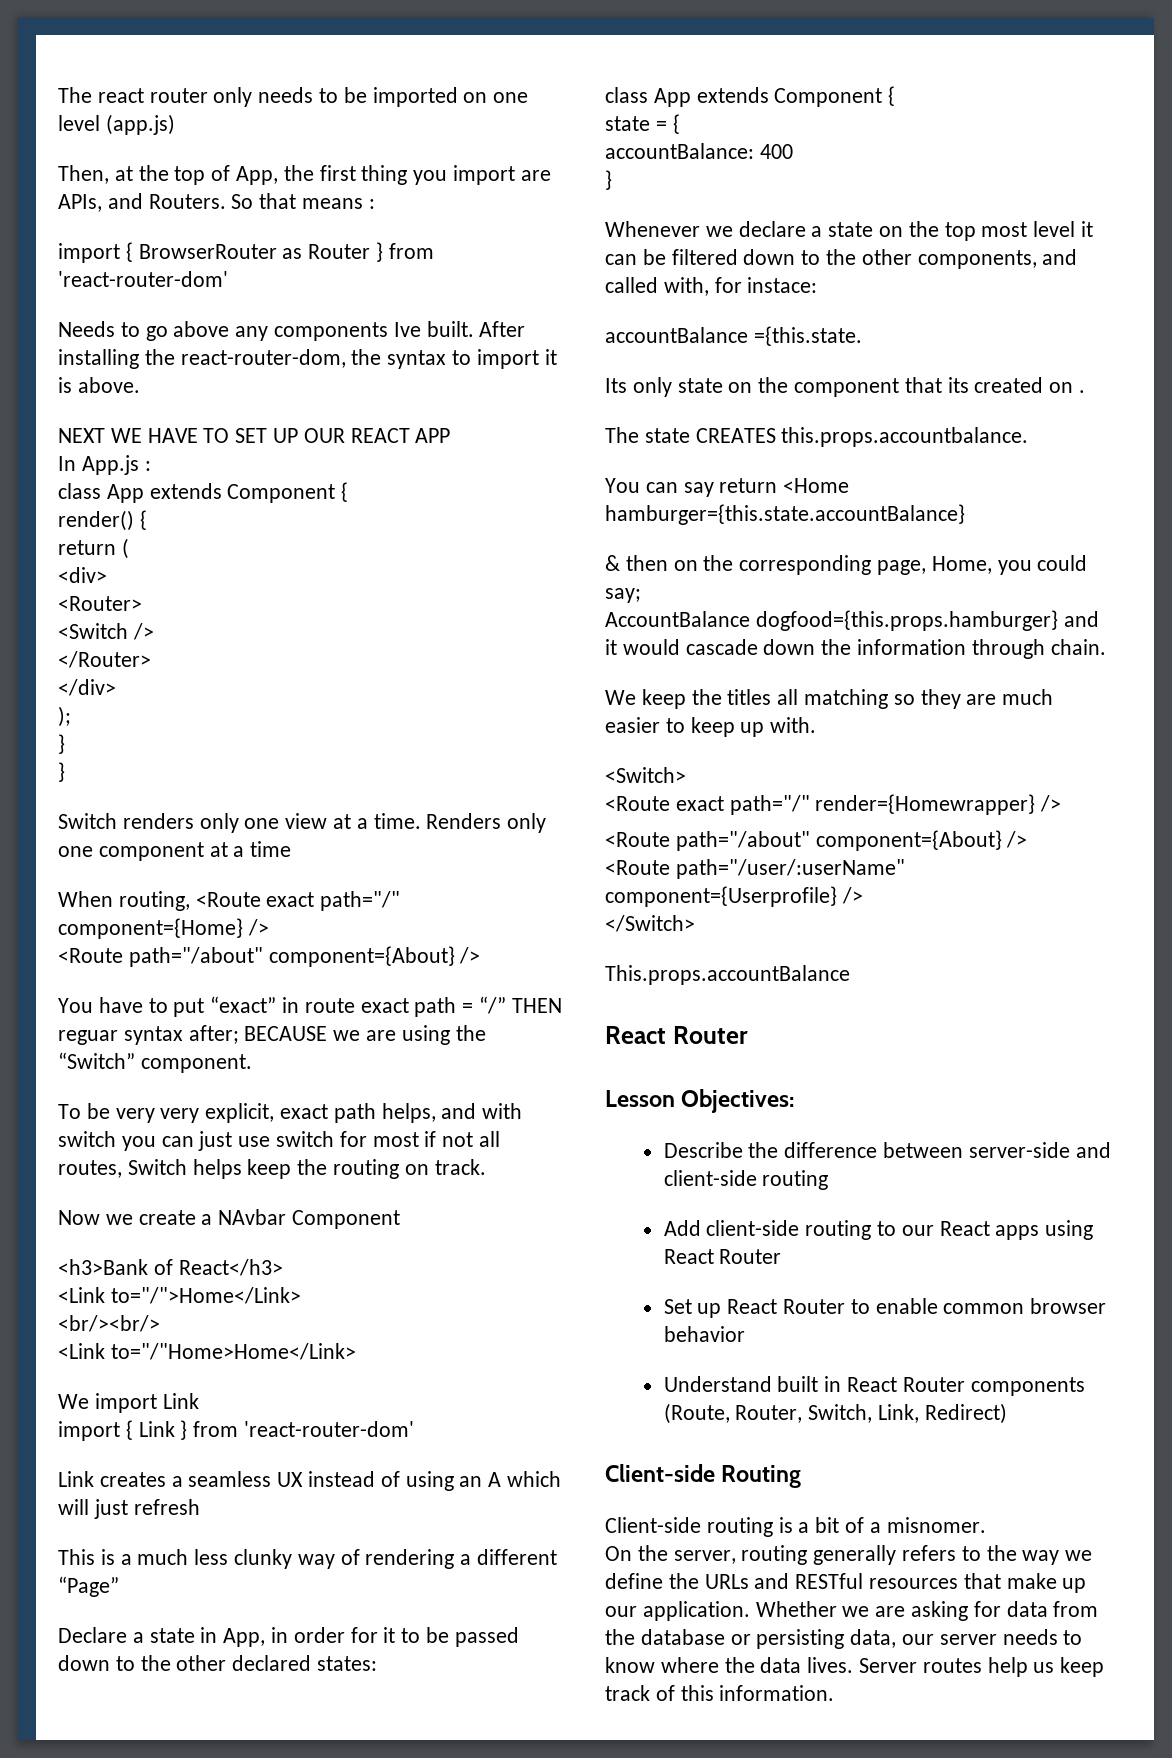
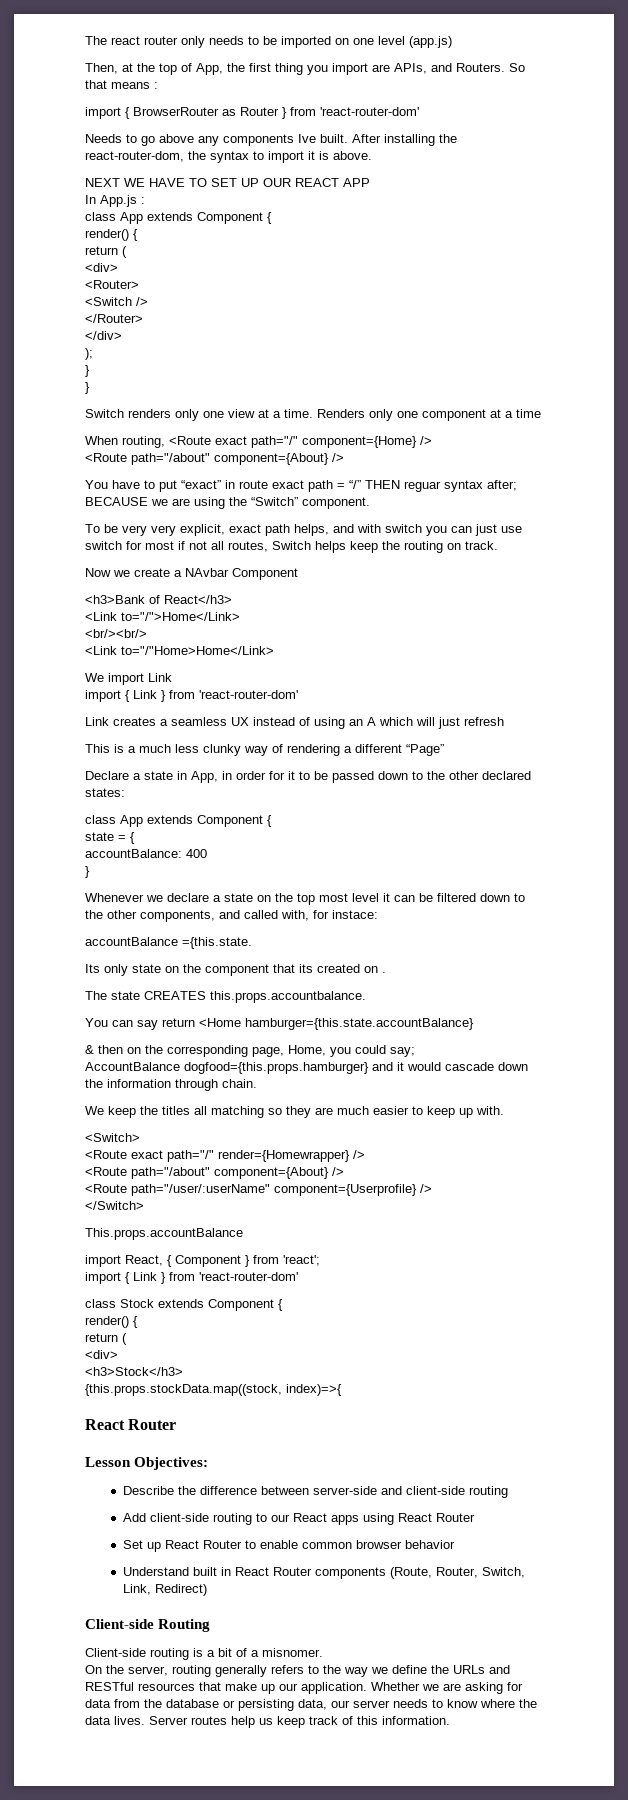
(850, 975) none -> [85,1255,320,1267] [85,1272,298,1284] [85,1299,283,1311] [85,1316,138,1328] [85,1333,127,1345] [85,1350,118,1359] [85,1367,183,1376] [85,1384,342,1396] // import React, { Component } from 'react'; // import { Link } from 'react-router-dom' // class Stock extends Component { // render() { // return ( // <div> // <h3>Stock</h3> // {this.props.stockData.map((stock, index)=>{

